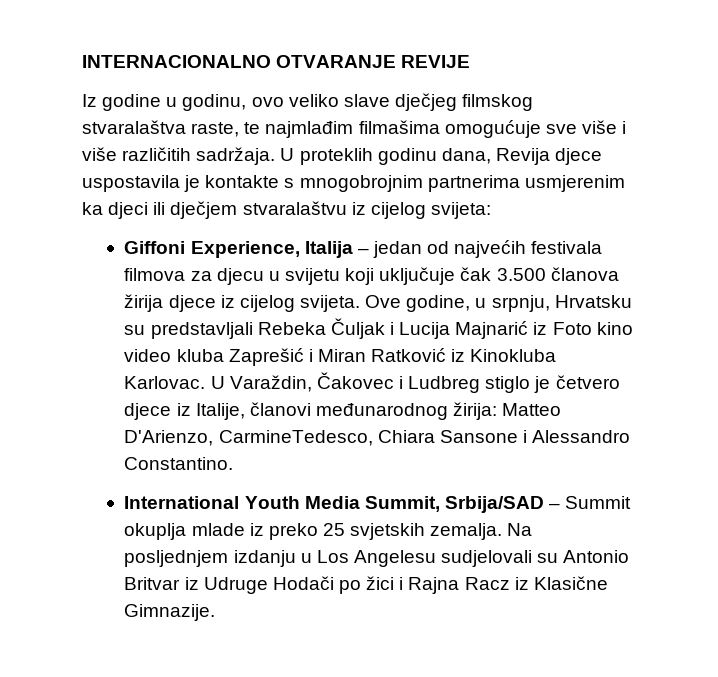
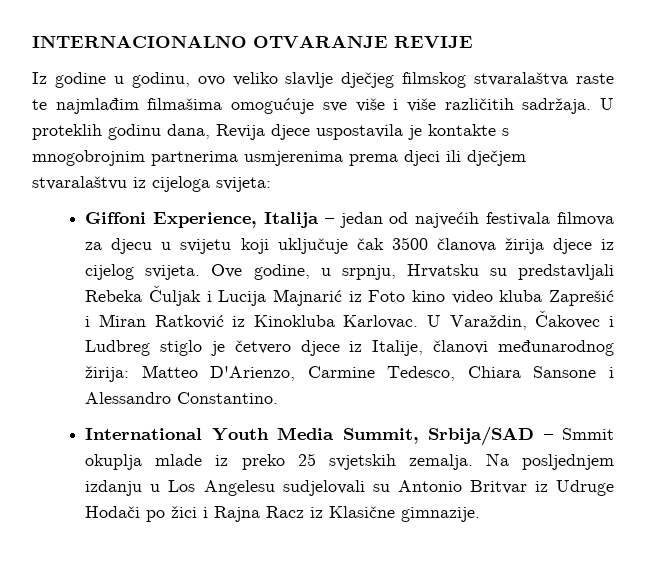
[343,94,390,107] slave -> [285,72,334,88] slavlje
[191,122,240,137] raste, -> [575,73,614,84] raste
[524,175,625,192] [82,202,103,215] usmjerenim ka -> [244,151,398,166] usmjerenima prema
[370,202,426,219] cijelog -> [152,176,210,192] cijeloga
[496,268,546,281] 3.500 -> [391,237,428,250] 3500
[218,430,373,446] CarmineTedesco, -> [307,366,456,381] Carmine Tedesco,
[565,496,632,509] Summit -> [562,428,614,440] Smmit
[124,604,216,621] Gimnazije. -> [401,507,481,522] gimnazije.

